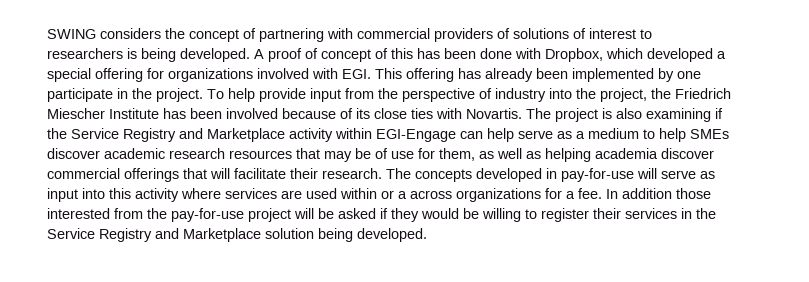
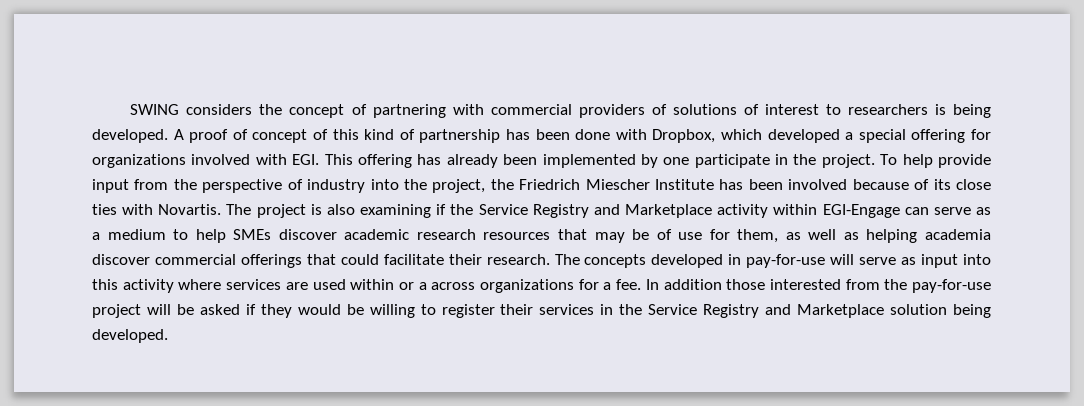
(413, 53) none -> [364,129,501,143] kind of partnership
[487,128,514,142] help -> (929, 211) none
[210,168,230,179] will -> [340,254,379,265] could

